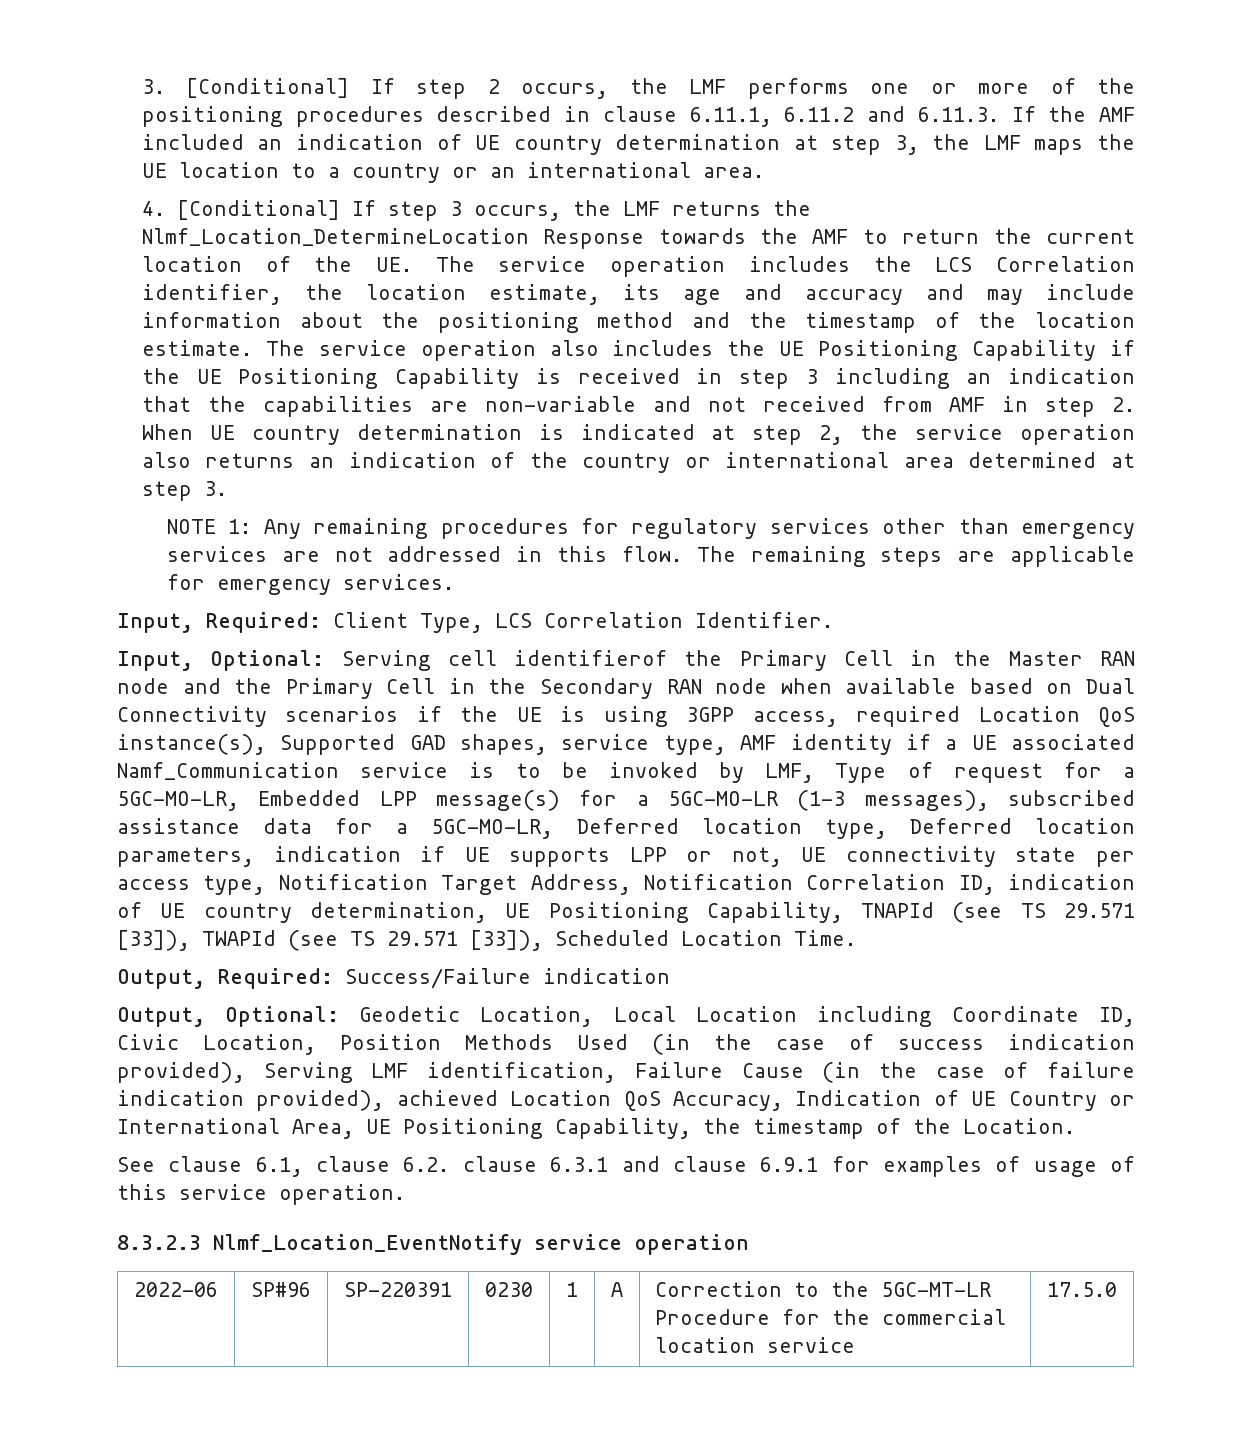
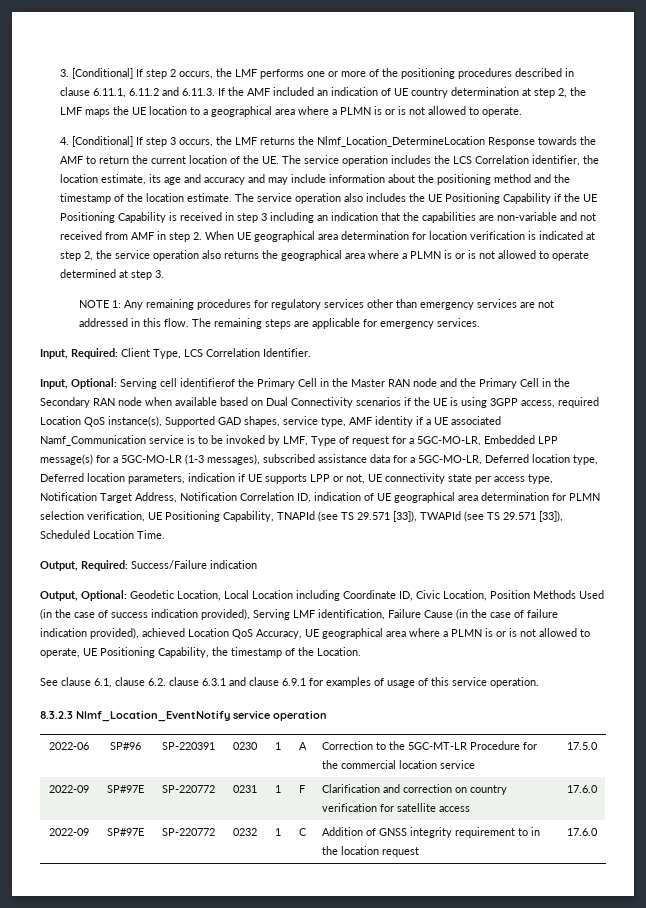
[894,135,919,155] 3, -> [557,88,567,98] 2,
[351,162,764,183] country or an international area. -> [210,106,522,117] geographical area where a PLMN is or is not allowed to operate.
[251,424,522,445] country determination -> [253,231,525,242] geographical area determination for location verification
[309,452,954,473] an indication of the country or international area -> [261,250,589,261] the geographical area where a PLMN is or is not allowed to operate
[203,902,487,923] country determination, -> [394,492,600,503] [40,511,145,522] geographical area determination for PLMN selection verification,
[795,1090,1135,1111] [117,1118,354,1139] Indication of UE Country or International Area, -> [305,628,590,639] [40,648,80,658] UE geographical area where a PLMN is or is not allowed to operate,
(1117, 1289) none -> [49,785,89,793] [106,785,144,793] [161,785,215,793] [232,785,257,793] [274,785,281,793] [299,785,305,793] [322,784,508,795] [322,803,471,812] [566,785,598,793] [49,828,89,836] [106,828,144,836] [161,828,215,836] [232,828,257,836] [274,828,281,836] [298,828,307,836] [322,827,541,838] [322,846,420,857] [566,828,598,836] // 2022-09 | SP#97E | SP-220772 | 0231 | 1 | F | Clarification and correction on country verification for satellite access | 17.6.0 // 2022-09 | SP#97E | SP-220772 | 0232 | 1 | C | Addition of GNSS integrity requirement to in the location request | 17.6.0

